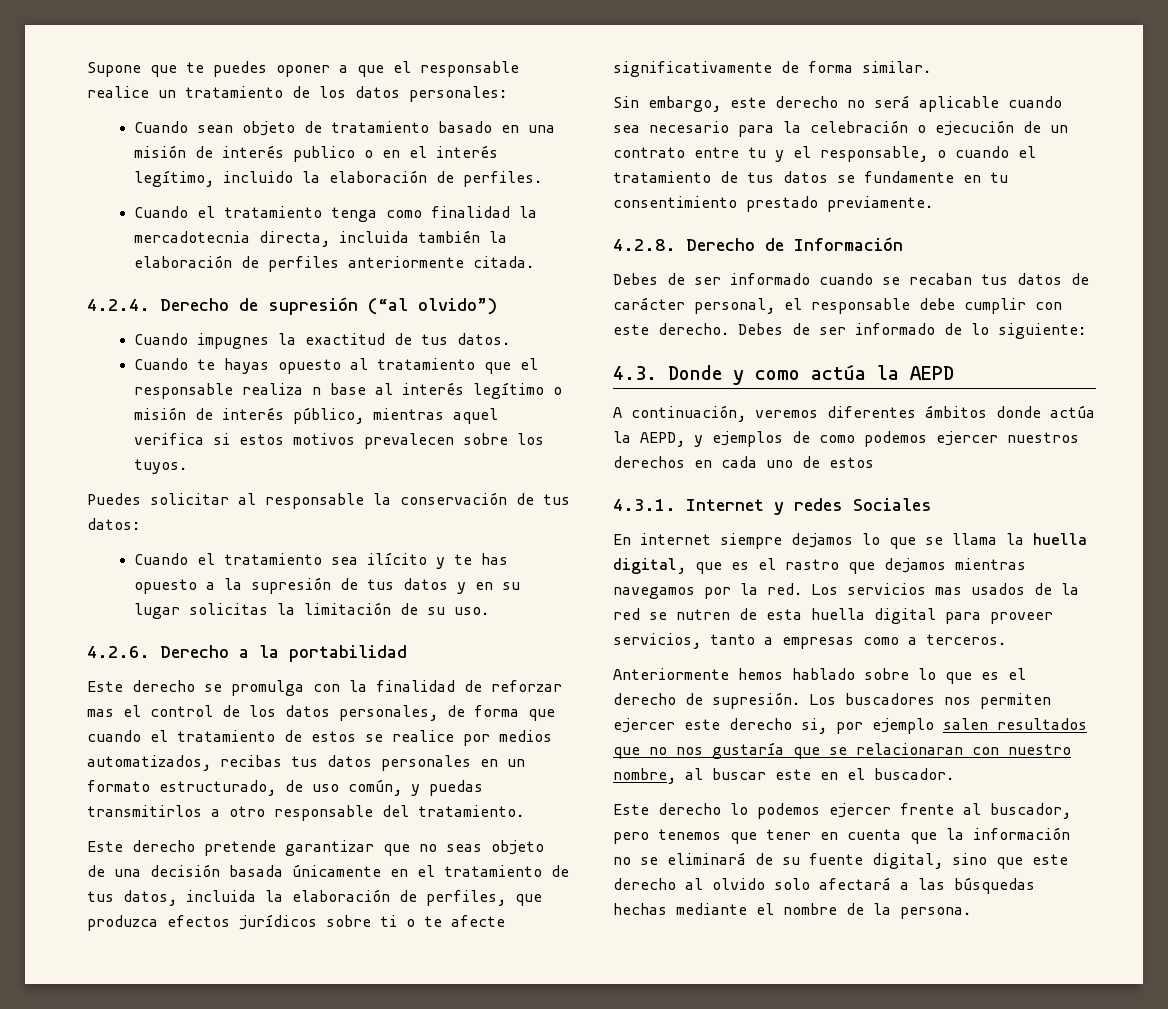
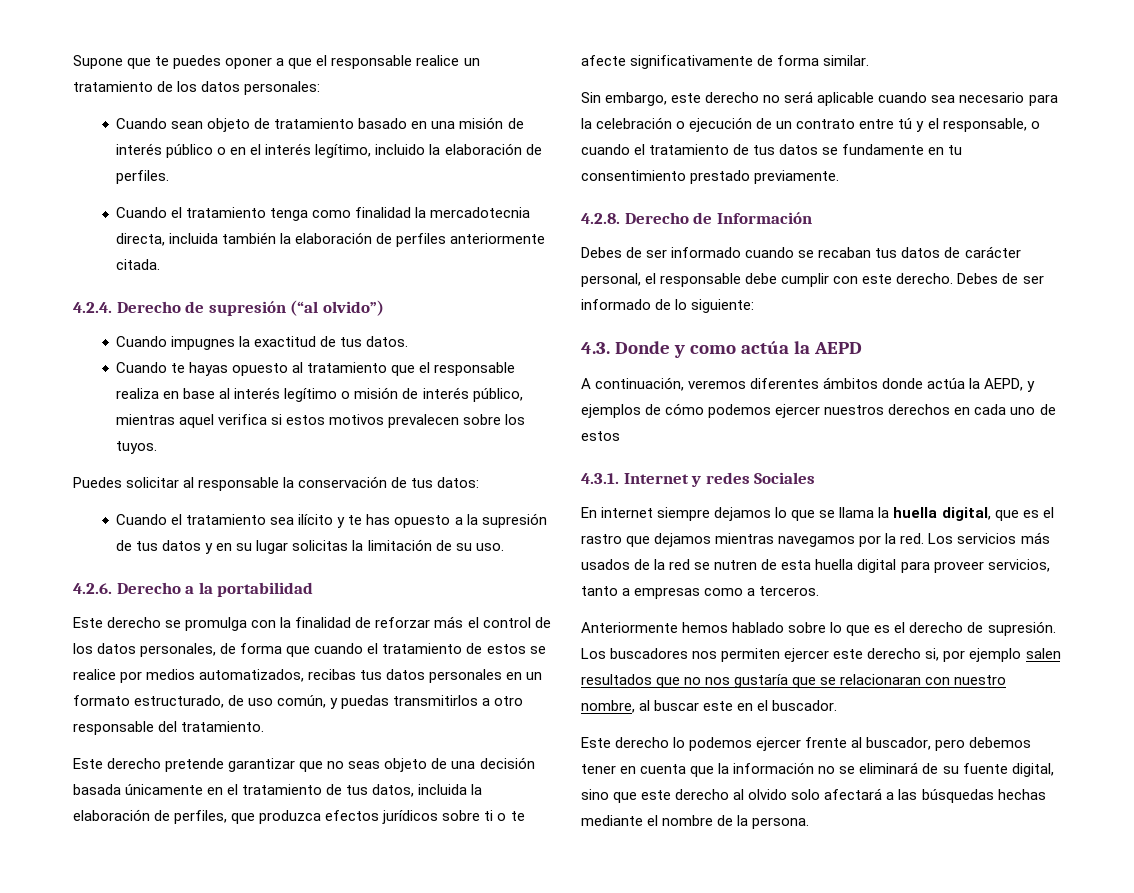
[293,146,356,162] publico -> [166,144,214,158] público
[312,387,322,395] n -> [163,391,180,399] en
[87,709,114,717] mas -> [434,616,464,628] más
[748,147,766,158] tu -> [898,118,913,129] tú
[819,435,855,443] como -> [665,403,705,415] cómo
[935,587,962,595] mas -> [1020,532,1050,544] más
[658,829,757,844] tenemos que -> [969,737,1032,748] debemos

